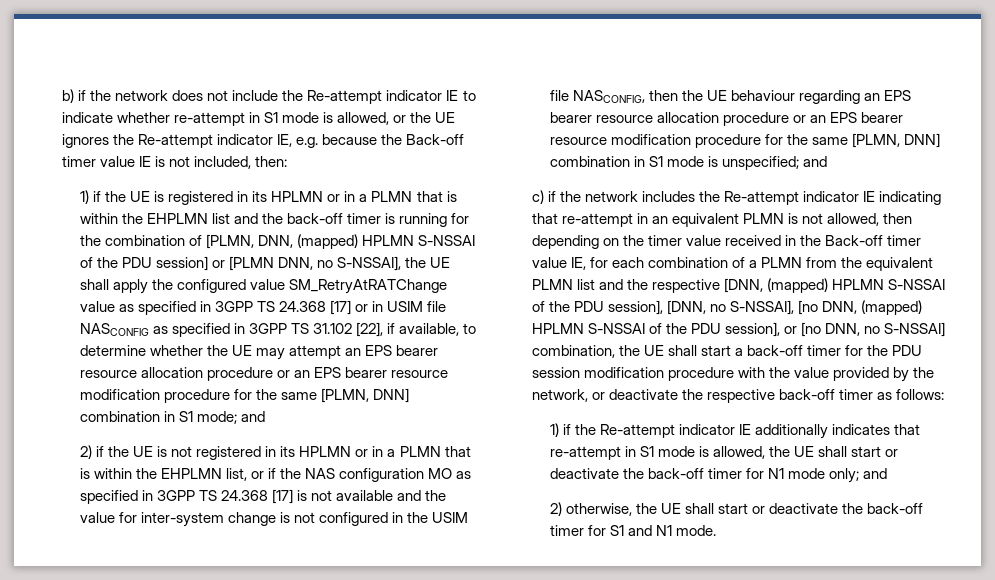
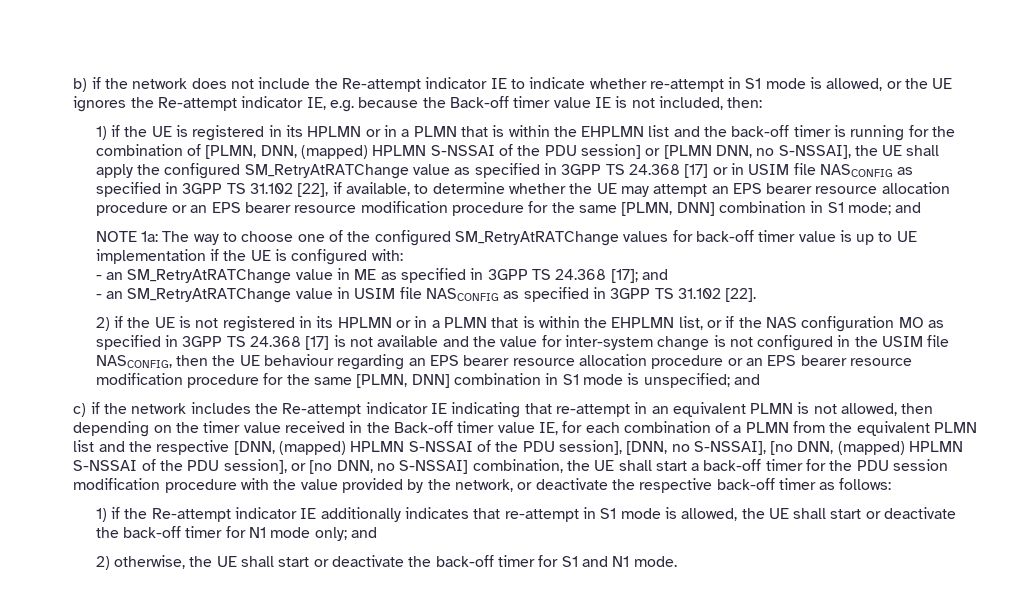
[250,279,286,290] value -> (241, 171) none
(266, 416) none -> [95,230,917,246] [95,249,403,265] [95,268,668,284] [95,287,757,303] // NOTE 1a: The way to choose one of the configured SM_RetryAtRATChange values for back-off timer value is up to UE implementation if the UE is configured with: // - an SM_RetryAtRATChange value in ME as specified in 3GPP TS 24.368 [17]; and // - an SM_RetryAtRATChange value in USIM file NASCONFIG as specified in 3GPP TS 31.102 [22].

